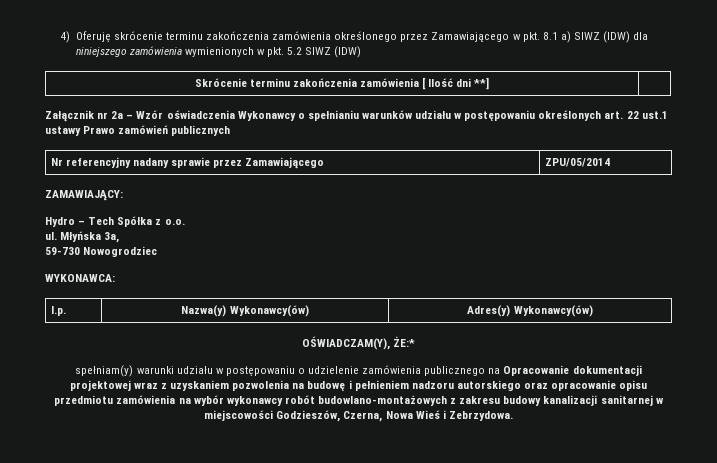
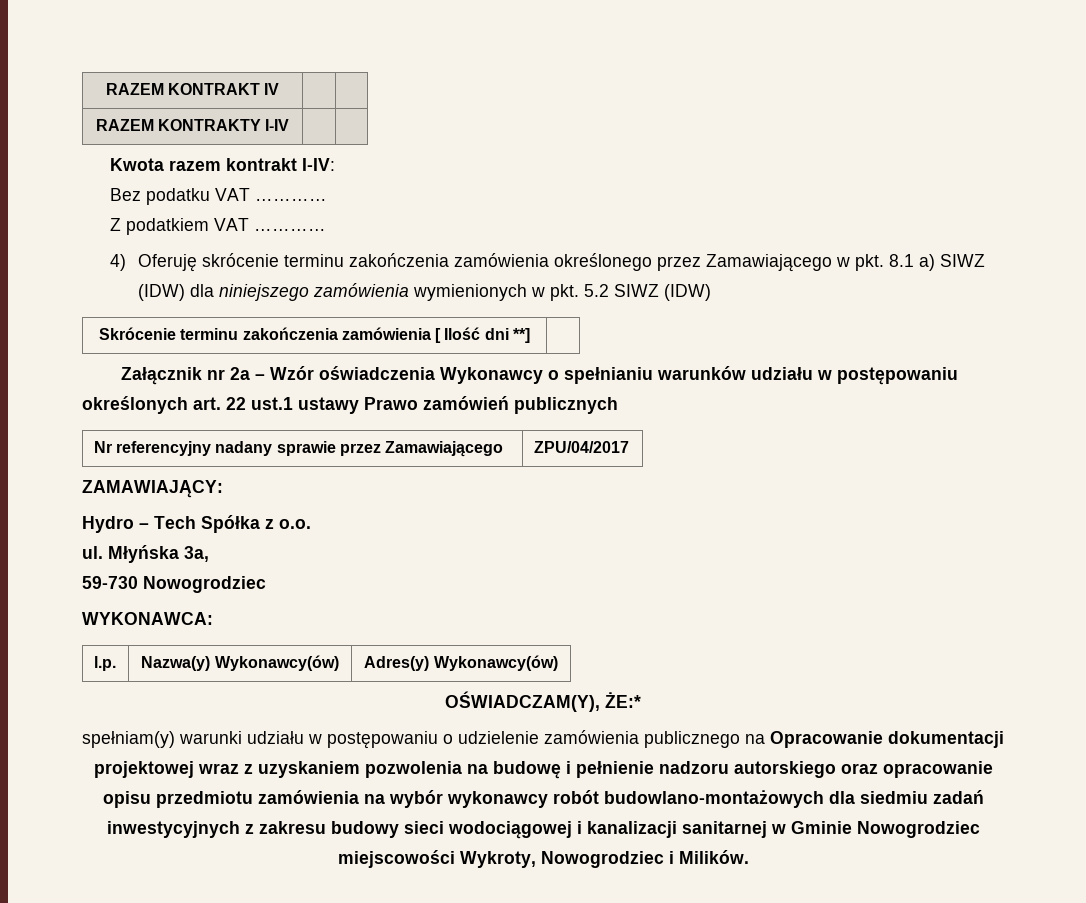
(60, 37) none -> [105,83,280,95] [95,119,290,131] [110,158,336,171] [110,188,328,205] [110,218,327,235] RAZEM KONTRAKT IV | | // RAZEM KONTRAKTY I-IV | | // Kwota razem kontrakt I-IV: // Bez podatku VAT ………… // Z podatkiem VAT ………… //
[544,158,610,167] ZPU/05/2014 -> [533,441,629,453] ZPU/04/2017
[354,380,409,391] pełnieniem -> [575,761,654,778] pełnienie
[450,395,664,406] [204,410,513,422] z zakresu budowy kanalizacji sanitarnej w miejscowości Godzieszów, Czerna, Nowa Wieś i Zebrzydowa. -> [828,790,984,804] [106,821,980,839] [337,850,749,868] dla siedmiu zadań inwestycyjnych z zakresu budowy sieci wodociągowej i kanalizacji sanitarnej w Gminie Nowogrodziec miejscowości Wykroty, Nowogrodziec i Milików.

